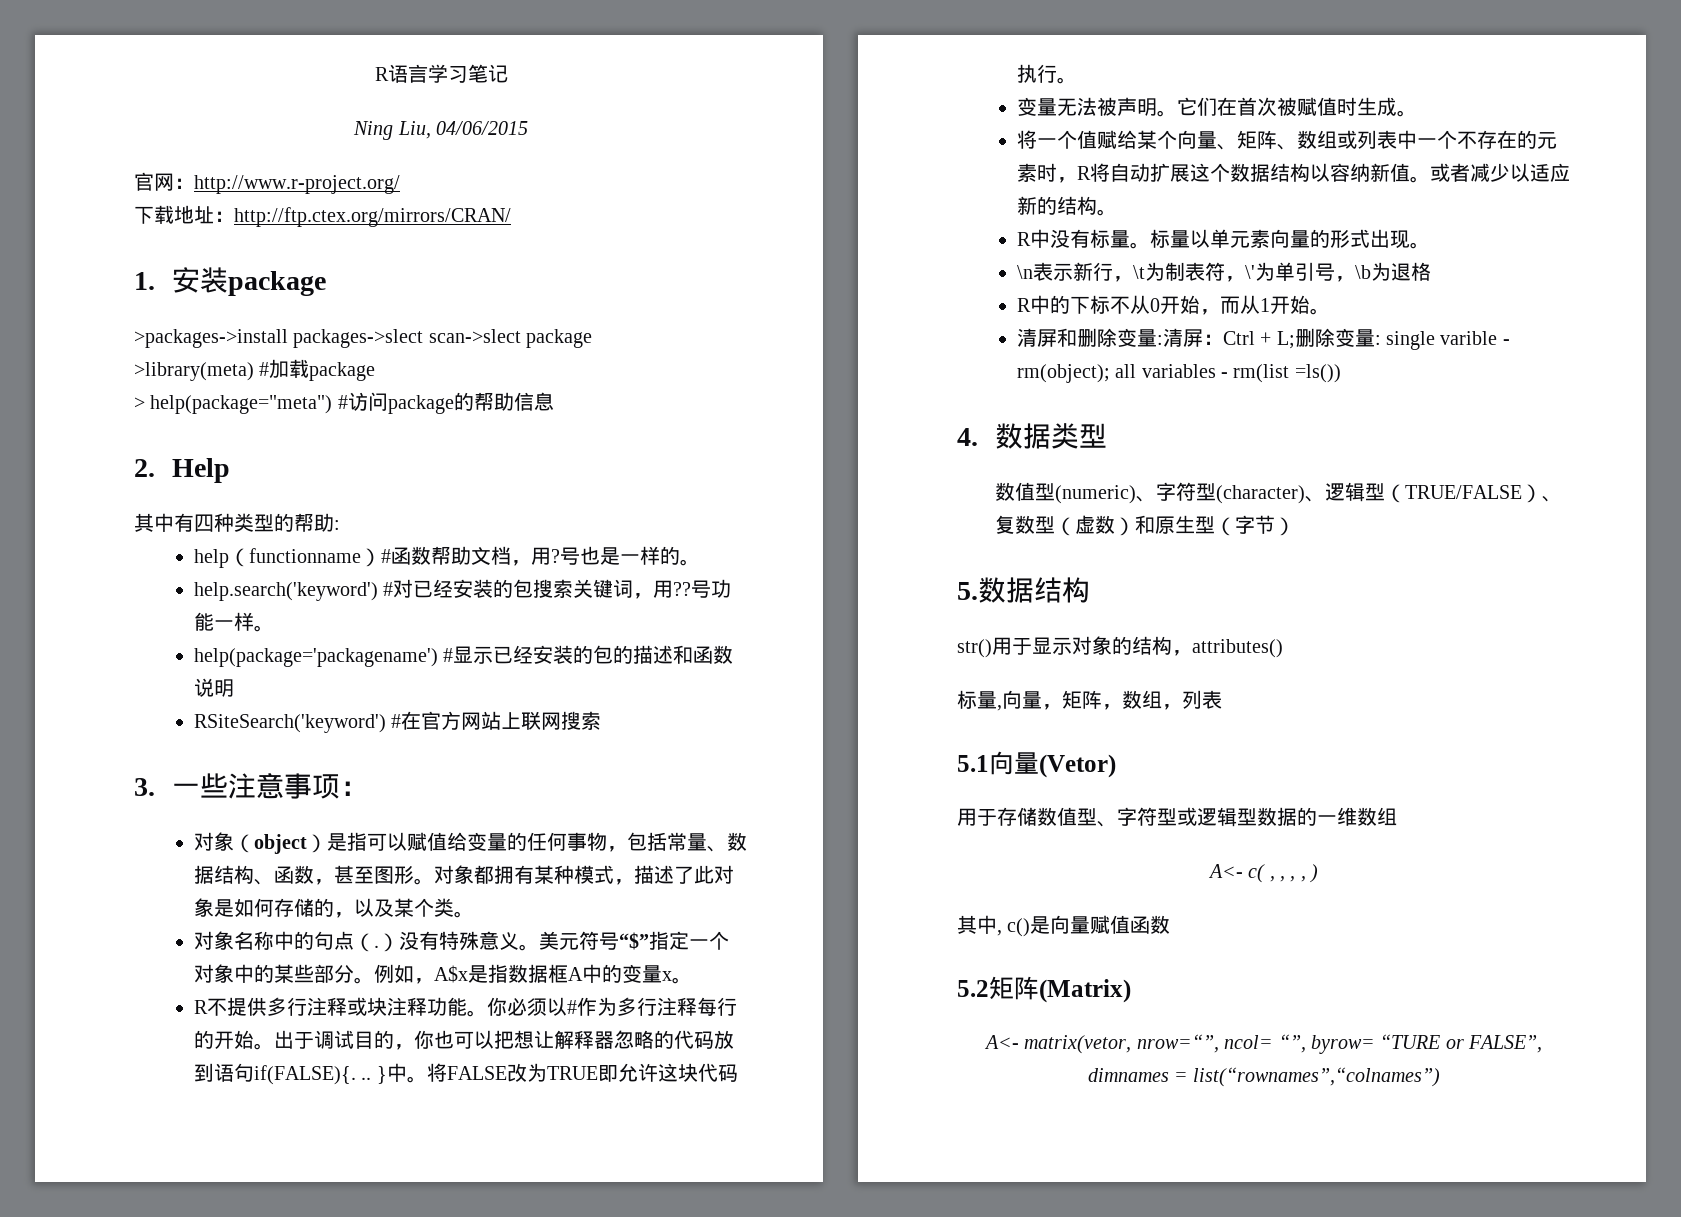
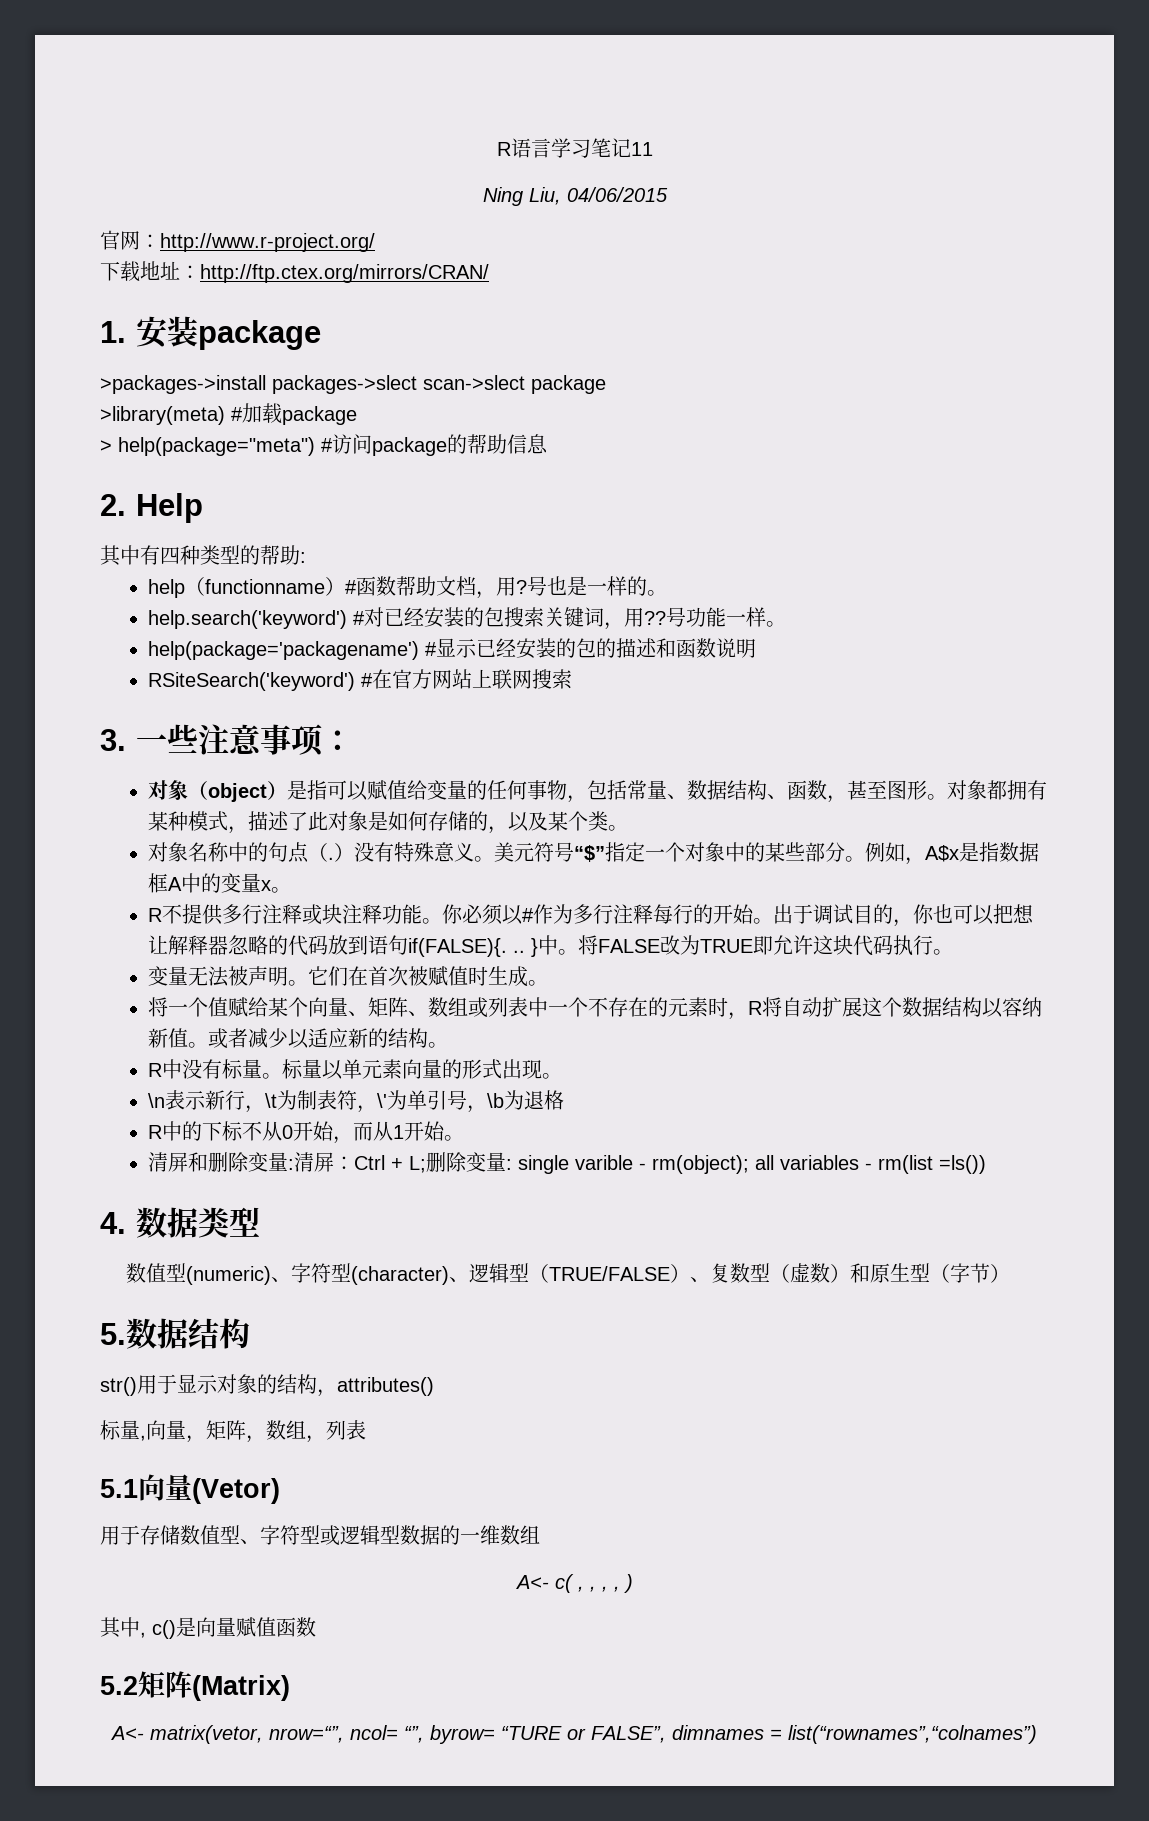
(508, 73) none -> [630,142,653,156] 11

